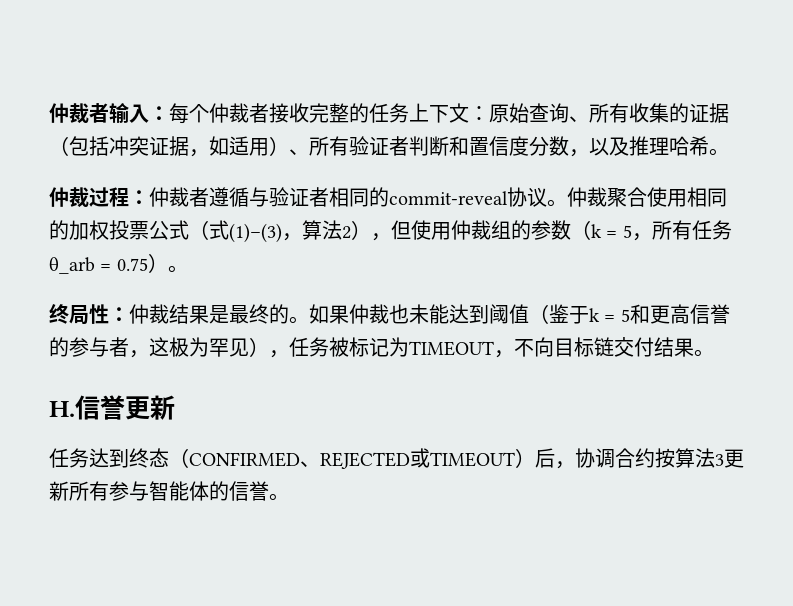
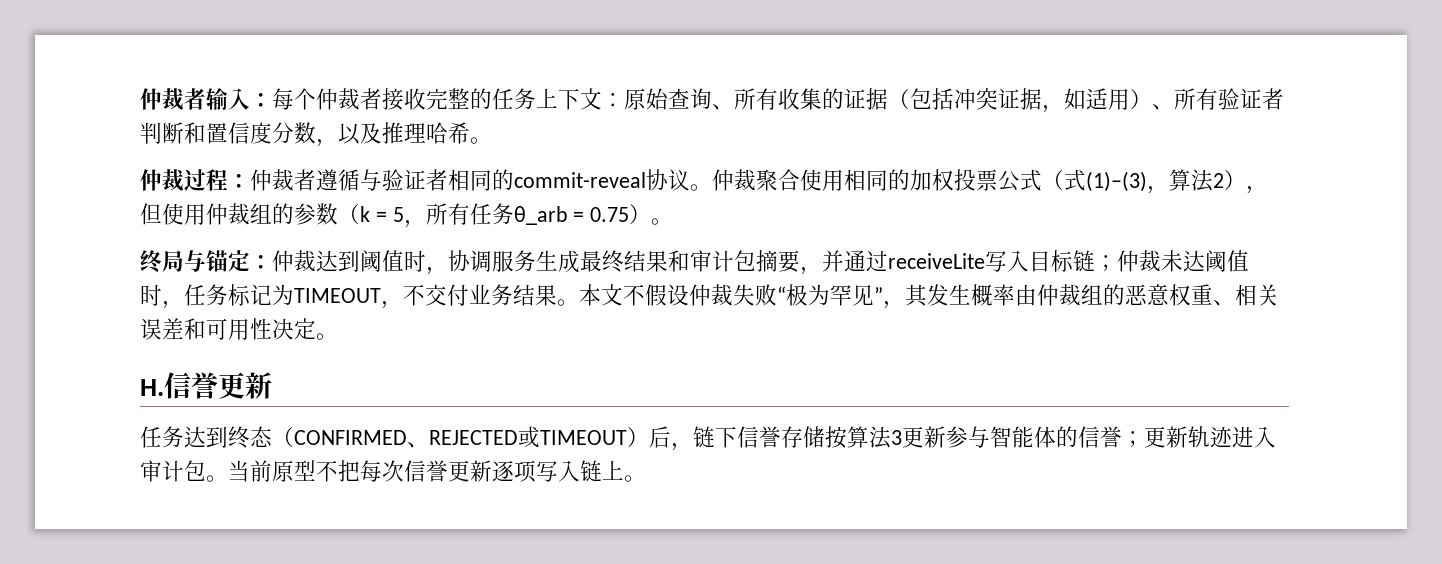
[89,304,730,324] [49,337,349,358] 性：仲裁结果是最终的。如果仲裁也未能达到阈值（鉴于k = 5和更高信誉的参与者，这极为罕见），任务被 -> [184,250,1249,275] [140,284,228,309] 与锚定：仲裁达到阈值时，协调服务生成最终结果和审计包摘要，并通过receiveLite写入目标链；仲裁未达阈值时，任务
[534,337,654,357] 向目标链交付 -> [425,284,513,306] 交付业务
(714, 353) none -> [579,284,1279,309] [140,318,338,340] 本文不假设仲裁失败“极为罕见”，其发生概率由仲裁组的恶意权重、相关误差和可用性决定。
[575,448,655,468] 协调合约 -> [693,426,825,448] 链下信誉存储
[69,481,109,501] 所有 -> (946, 437) none
(269, 491) none -> [1122,426,1276,448] [140,460,624,483] ；更新轨迹进入审计包。当前原型不把每次信誉更新逐项写入链上

